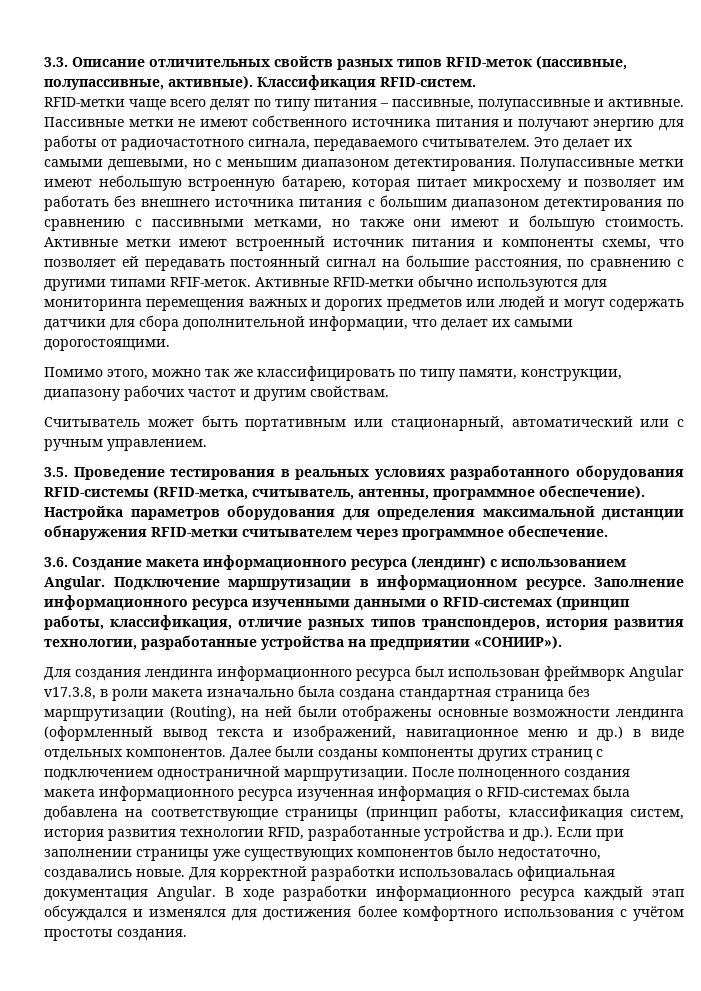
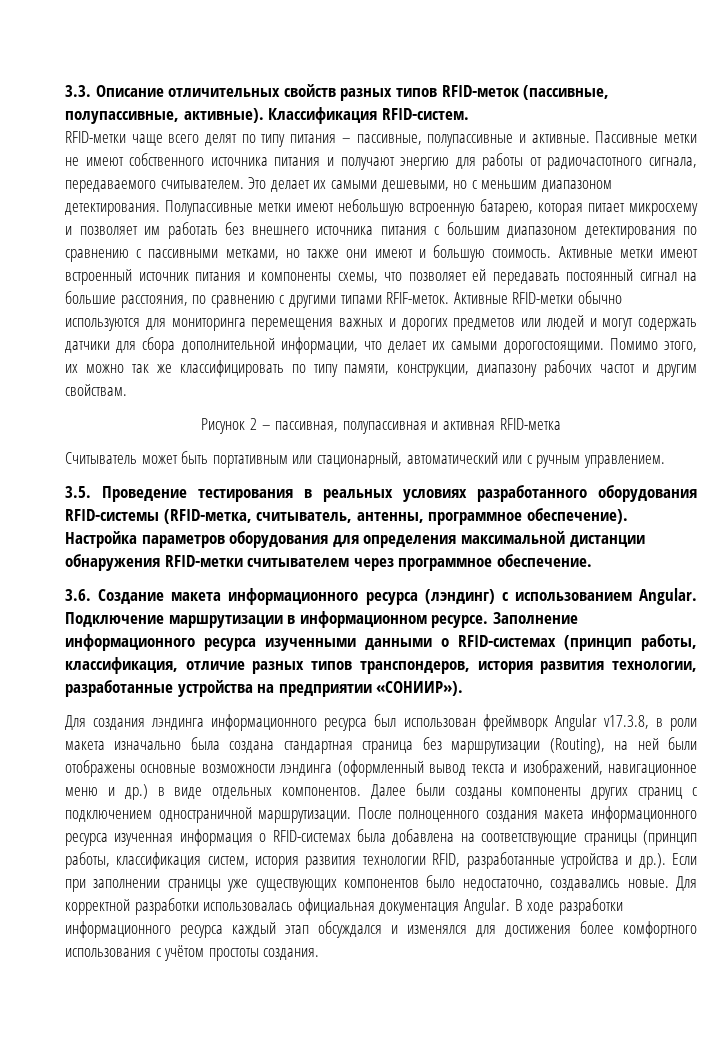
(170, 345) // -> (604, 347) none
(148, 374) none -> [65,364,78,373] их
(389, 391) none -> [201,418,561,434] // Рисунок 2 – пассивная, полупассивная и активная RFID-метка
[411,556,486,571] (лендинг) -> [424,589,495,604] (лэндинг)
[145,669,213,681] лендинга -> [151,718,205,730] лэндинга
[616,709,684,721] лендинга -> [279,764,333,776] лэндинга

